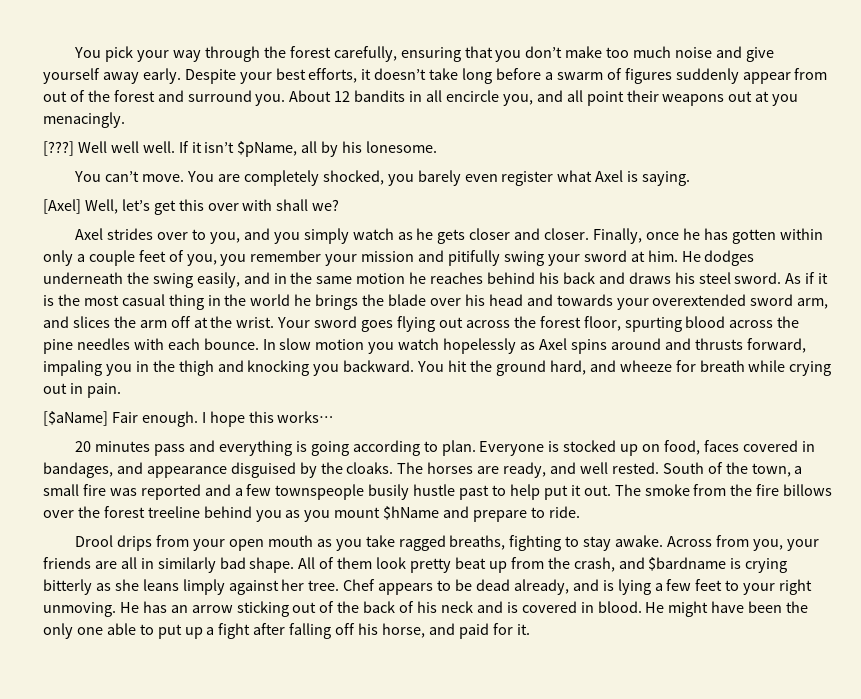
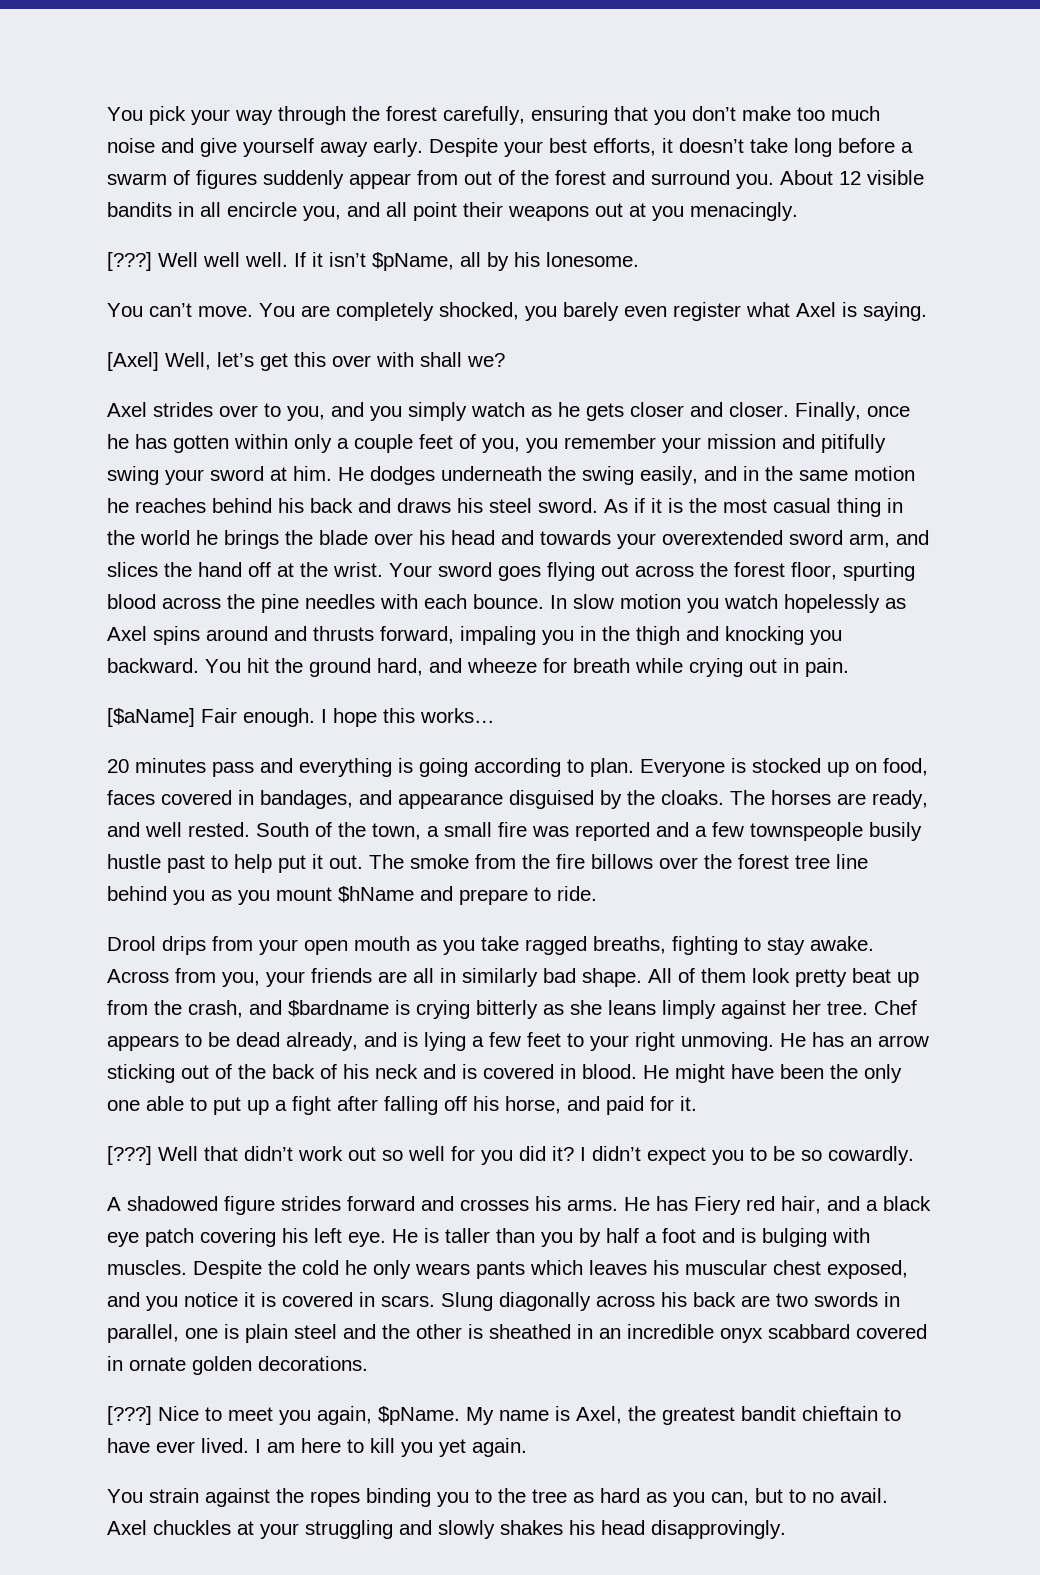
(351, 96) none -> [867,170,924,185] visible
[139,320,167,328] arm -> [198,562,242,577] hand
[147,506,200,518] treeline -> [795,854,868,869] tree line
(530, 629) none -> [107,1146,914,1165] [107,1196,931,1215] [107,1228,870,1247] [107,1260,908,1279] [107,1292,900,1311] [107,1324,927,1343] [107,1356,368,1375] [107,1406,901,1425] [107,1438,527,1457] [107,1488,888,1507] [107,1520,786,1539] // [???] Well that didn’t work out so well for you did it? I didn’t expect you to be so cowardly. // A shadowed figure strides forward and crosses his arms. He has Fiery red hair, and a black eye patch covering his left eye. He is taller than you by half a foot and is bulging with muscles. Despite the cold he only wears pants which leaves his muscular chest exposed, and you notice it is covered in scars. Slung diagonally across his back are two swords in parallel, one is plain steel and the other is sheathed in an incredible onyx scabbard covered in ornate golden decorations. // [???] Nice to meet you again, $pName. My name is Axel, the greatest bandit chieftain to have ever lived. I am here to kill you yet again. // You strain against the ropes binding you to the tree as hard as you can, but to no avail. Axel chuckles at your struggling and slowly shakes his head disapprovingly.

